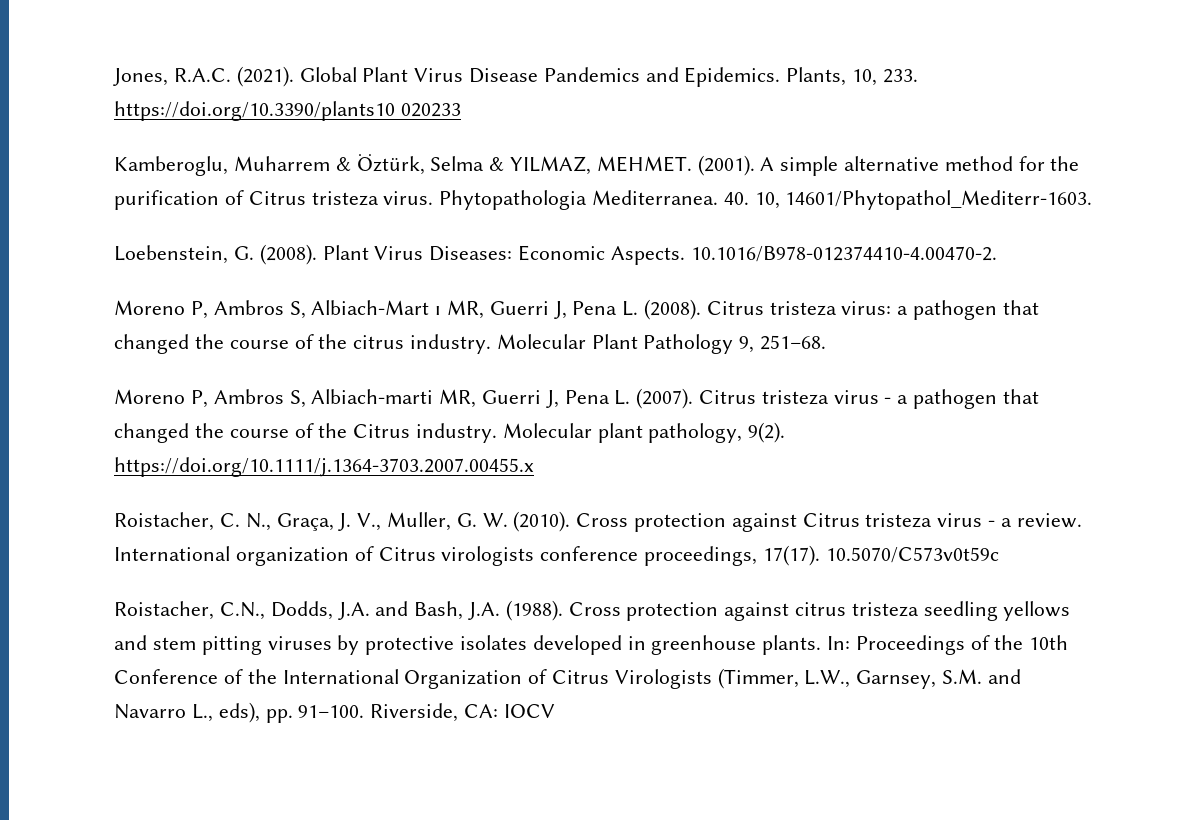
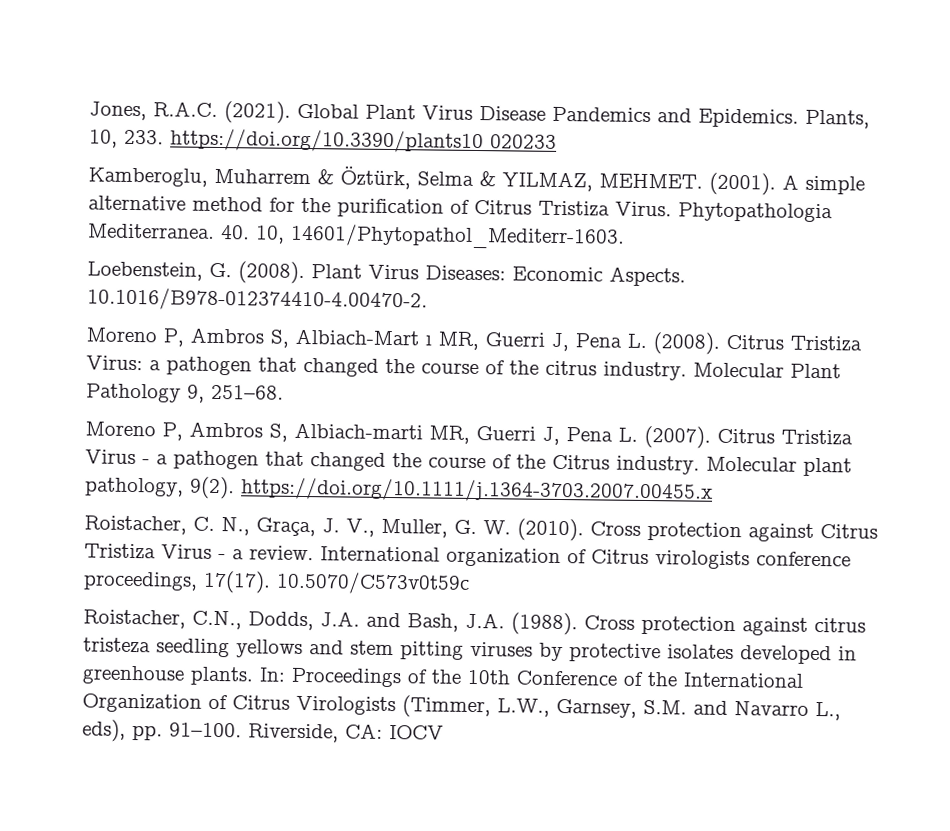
[311,191,434,206] tristeza virus. -> [538,200,673,217] Tristiza Virus.
[769,301,892,316] tristeza virus: -> [790,335,863,352] [86,355,144,371] Tristiza Virus:
[761,390,879,405] tristeza virus -> [781,429,854,446] [85,449,137,465] Tristiza Virus
[865,513,983,528] tristeza virus -> [84,543,213,560] Tristiza Virus

